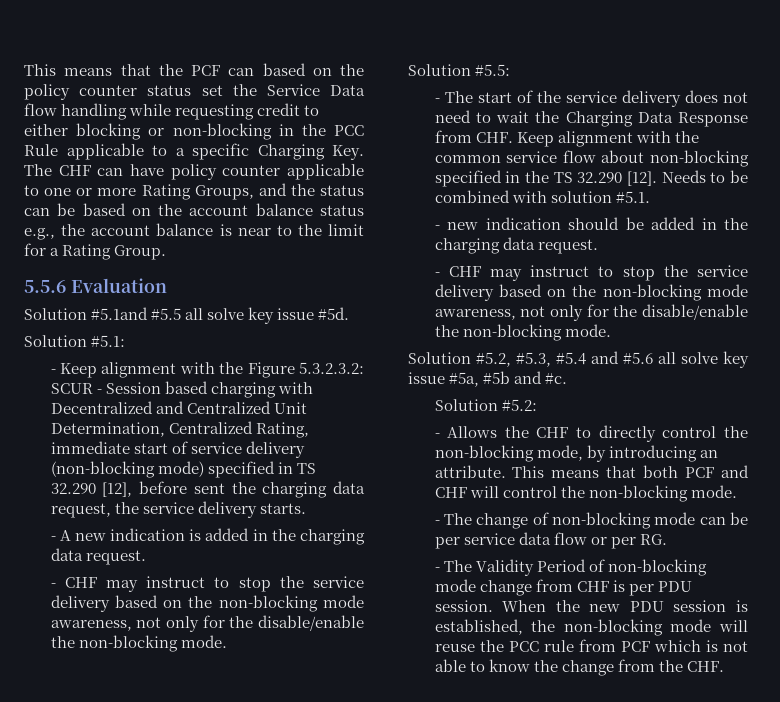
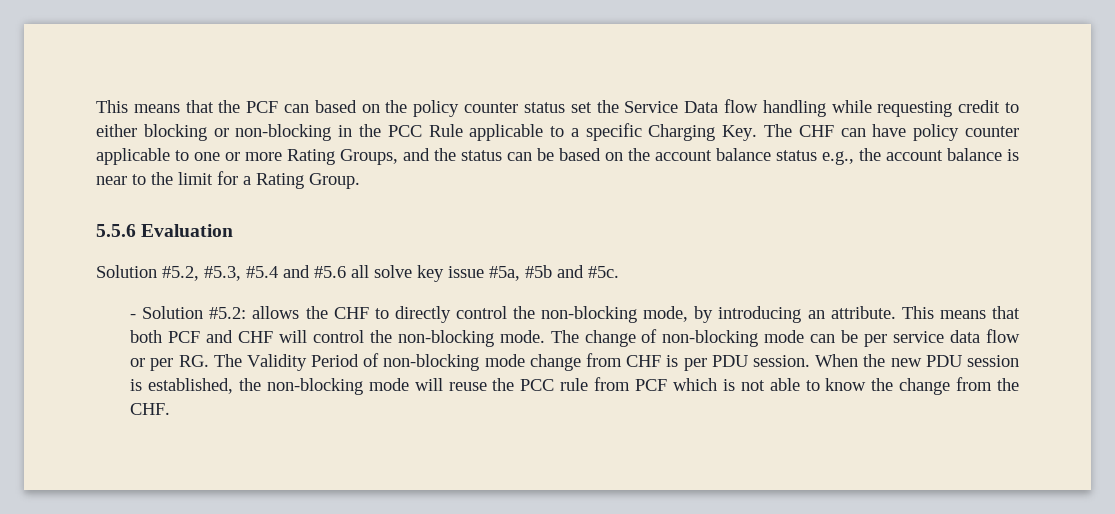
[24,307,350,324] [24,335,126,347] [50,362,364,378] [50,381,313,398] [50,401,307,414] [50,421,309,438] [50,441,305,458] [50,461,316,478] [50,481,365,498] [50,501,306,518] [50,528,365,545] [50,548,146,565] [50,576,364,592] [50,595,364,612] [50,615,364,632] [50,635,227,652] [408,64,511,76] [434,90,748,107] [434,110,748,127] [434,130,699,147] [434,150,749,167] [434,170,748,187] [434,190,650,203] [434,217,748,230] [434,237,598,254] [434,265,748,281] [434,284,748,301] [434,304,748,321] [434,324,611,341] // Solution #5.1and #5.5 all solve key issue #5d. // Solution #5.1: // - Keep alignment with the Figure 5.3.2.3.2: SCUR - Session based charging with Decentralized and Centralized Unit Determination, Centralized Rating, immediate start of service delivery (non-blocking mode) specified in TS 32.290 [12], before sent the charging data request, the service delivery starts. // - A new indication is added in the charging data request. // - CHF may instruct to stop the service delivery based on the non-blocking mode awareness, not only for the disable/enable the non-blocking mode. // Solution #5.5: // - The start of the service delivery does not need to wait the Charging Data Response from CHF. Keep alignment with the common service flow about non-blocking specified in the TS 32.290 [12]. Needs to be combined with solution #5.1. // - new indication should be added in the charging data request. // - CHF may instruct to stop the service delivery based on the non-blocking mode awareness, not only for the disable/enable the non-blocking mode. -> (234, 230) none
[545,373,568,384] #c. // -> [588,266,619,278] [130,314,137,319] #5c. // -
[434,426,498,438] // - Allows -> [252,306,300,319] allows
[434,520,440,525] // - -> (545, 336) none
[434,567,440,572] // - -> (209, 361) none

